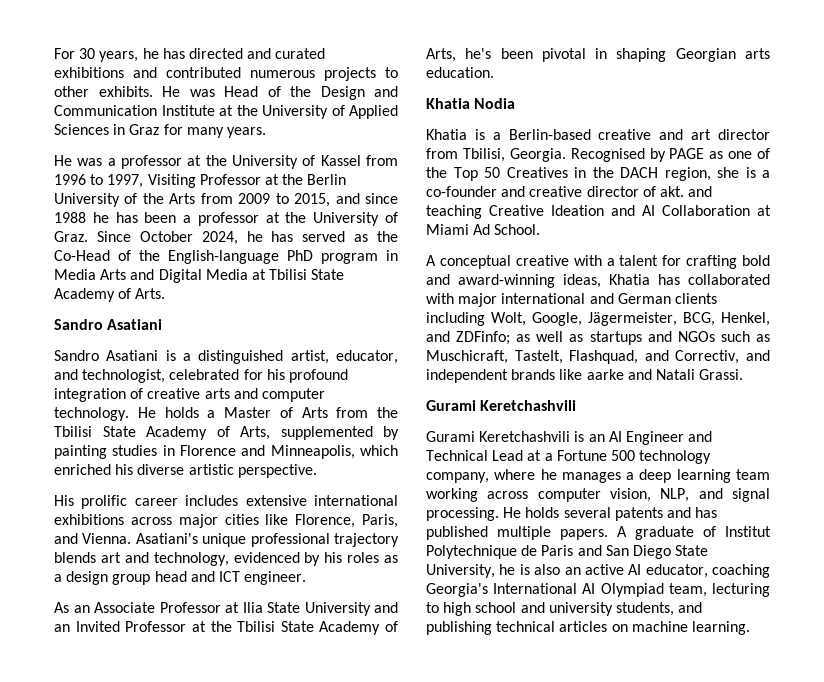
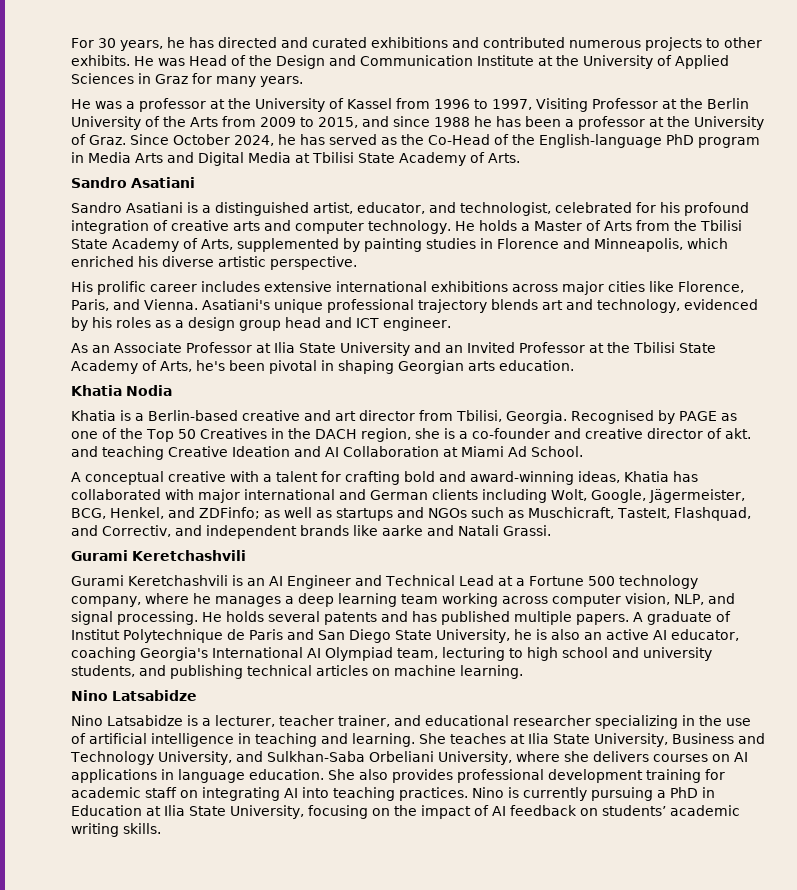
(750, 628) none -> [71,690,197,701] [71,715,751,729] [71,733,765,747] [70,751,748,765] [71,769,725,783] [71,787,715,801] [71,805,740,819] [71,823,161,837] // Nino Latsabidze // Nino Latsabidze is a lecturer, teacher trainer, and educational researcher specializing in the use of artificial intelligence in teaching and learning. She teaches at Ilia State University, Business and Technology University, and Sulkhan-Saba Orbeliani University, where she delivers courses on AI applications in language education. She also provides professional development training for academic staff on integrating AI into teaching practices. Nino is currently pursuing a PhD in Education at Ilia State University, focusing on the impact of AI feedback on students’ academic writing skills.

